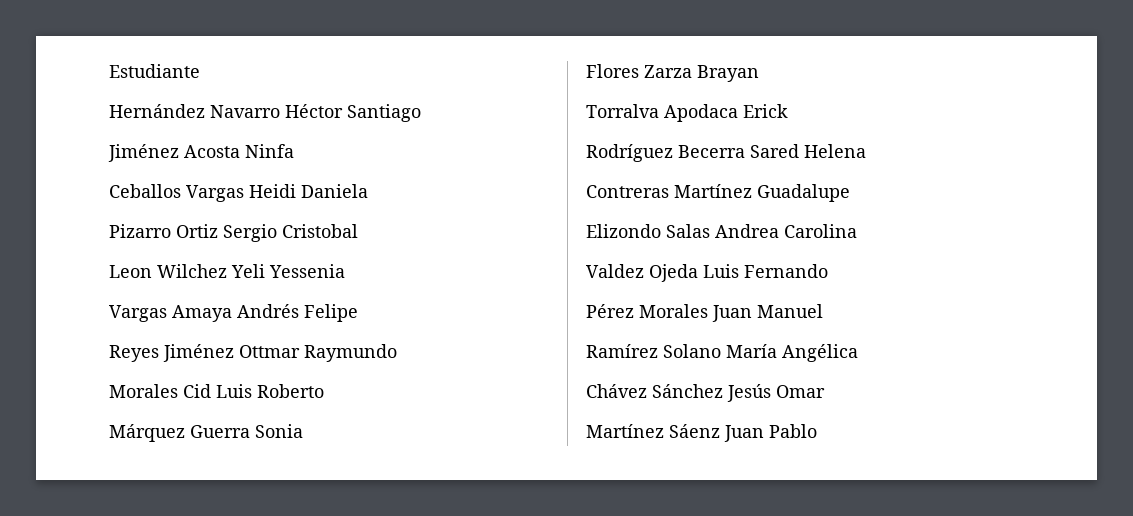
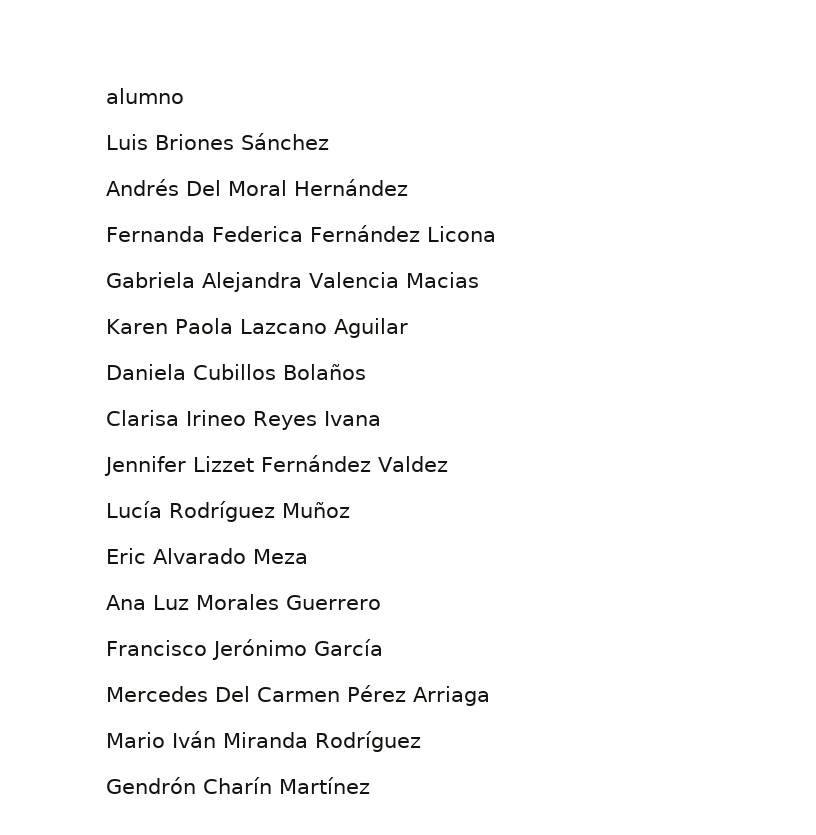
[109,64,200,78] [109,104,421,122] [108,144,294,162] [109,184,368,202] [109,224,358,242] [109,264,345,278] [109,304,358,322] [109,344,397,362] [109,384,324,398] [109,424,303,442] [586,64,759,82] [586,104,788,122] [586,144,866,162] [586,184,850,202] [586,224,857,238] [586,264,828,282] [586,304,823,322] [586,344,858,362] [586,384,825,402] [586,424,817,442] Estudiante // Hernández Navarro Héctor Santiago // Jiménez Acosta Ninfa // Ceballos Vargas Heidi Daniela // Pizarro Ortiz Sergio Cristobal // Leon Wilchez Yeli Yessenia // Vargas Amaya Andrés Felipe // Reyes Jiménez Ottmar Raymundo // Morales Cid Luis Roberto // Márquez Guerra Sonia // Flores Zarza Brayan // Torralva Apodaca Erick // Rodríguez Becerra Sared Helena // Contreras Martínez Guadalupe // Elizondo Salas Andrea Carolina // Valdez Ojeda Luis Fernando // Pérez Morales Juan Manuel // Ramírez Solano María Angélica // Chávez Sánchez Jesús Omar // Martínez Sáenz Juan Pablo -> [106,88,184,104] [106,133,329,150] [106,179,408,196] [106,225,496,242] [106,272,479,292] [106,318,408,338] [106,364,366,380] [106,410,381,430] [104,455,448,476] [106,501,350,522] [106,548,308,564] [106,594,381,610] [106,639,383,660] [106,685,490,706] [106,731,421,752] [106,777,370,794] alumno // Luis Briones Sánchez // Andrés Del Moral Hernández // Fernanda Federica Fernández Licona // Gabriela Alejandra Valencia Macias // Karen Paola Lazcano Aguilar // Daniela Cubillos Bolaños // Clarisa Irineo Reyes Ivana // Jennifer Lizzet Fernández Valdez // Lucía Rodríguez Muñoz // Eric Alvarado Meza // Ana Luz Morales Guerrero // Francisco Jerónimo García // Mercedes Del Carmen Pérez Arriaga // Mario Iván Miranda Rodríguez // Gendrón Charín Martínez

